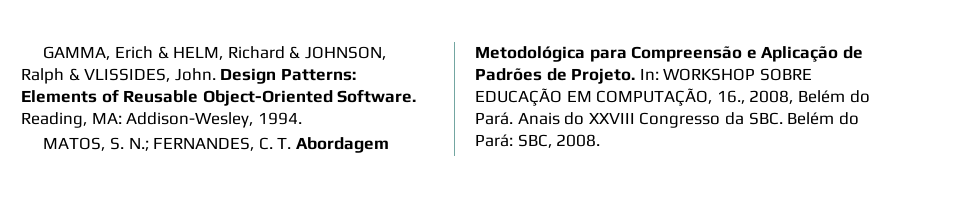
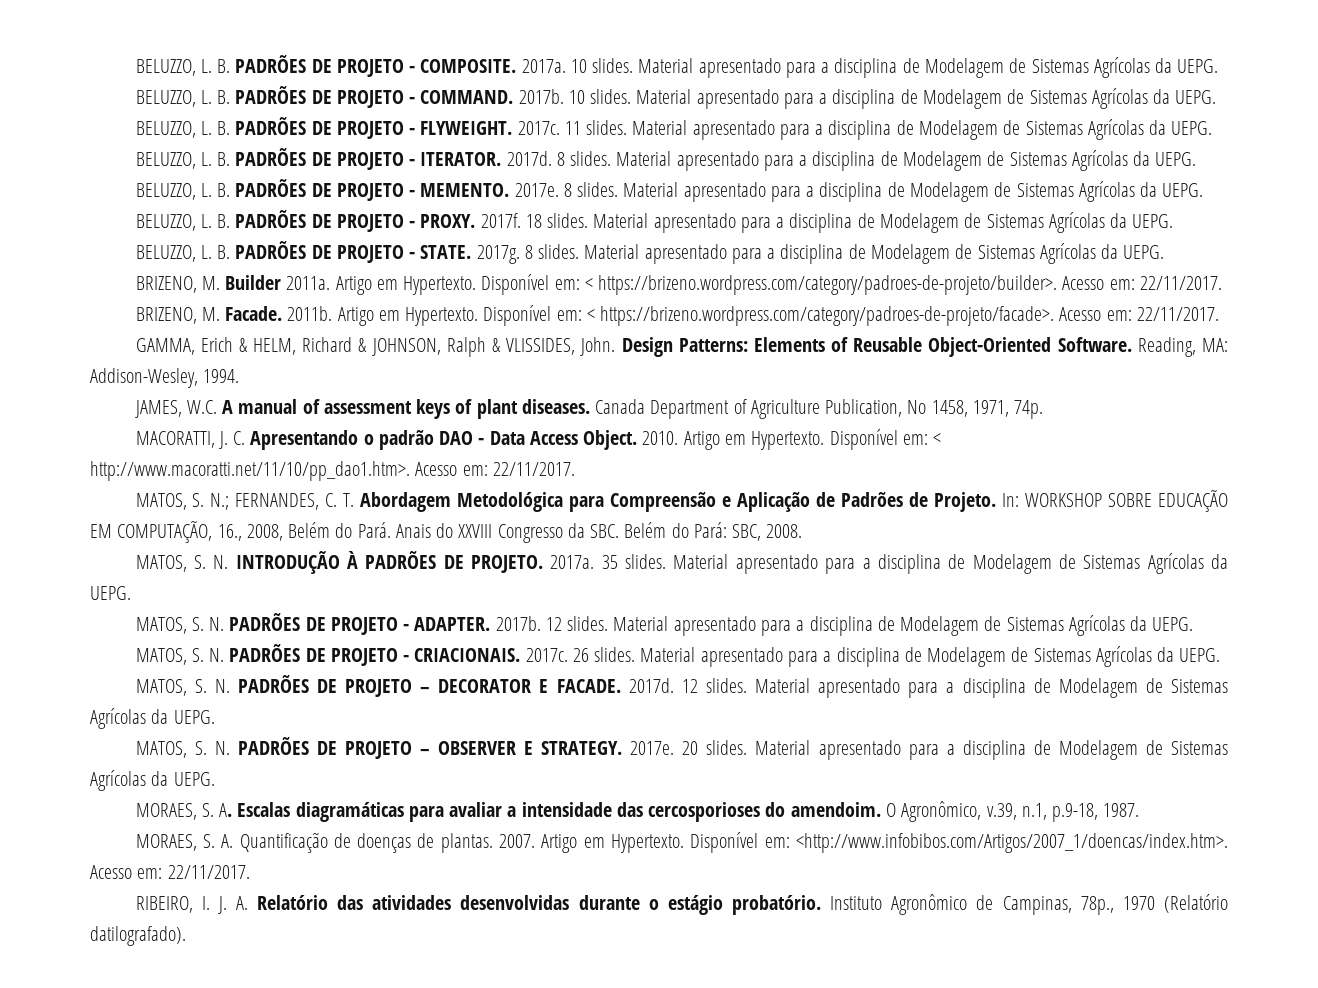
(43, 53) none -> [135,55,1219,78] [135,86,1217,109] [135,117,1213,140] [135,148,1197,171] [135,179,1204,202] [135,210,1174,233] [135,241,1165,264] [135,274,1222,295] [135,305,1219,326] BELUZZO, L. B. PADRÕES DE PROJETO - COMPOSITE. 2017a. 10 slides. Material apresentado para a disciplina de Modelagem de Sistemas Agrícolas da UEPG. // BELUZZO, L. B. PADRÕES DE PROJETO - COMMAND. 2017b. 10 slides. Material apresentado para a disciplina de Modelagem de Sistemas Agrícolas da UEPG. // BELUZZO, L. B. PADRÕES DE PROJETO - FLYWEIGHT. 2017c. 11 slides. Material apresentado para a disciplina de Modelagem de Sistemas Agrícolas da UEPG. // BELUZZO, L. B. PADRÕES DE PROJETO - ITERATOR. 2017d. 8 slides. Material apresentado para a disciplina de Modelagem de Sistemas Agrícolas da UEPG. // BELUZZO, L. B. PADRÕES DE PROJETO - MEMENTO. 2017e. 8 slides. Material apresentado para a disciplina de Modelagem de Sistemas Agrícolas da UEPG. // BELUZZO, L. B. PADRÕES DE PROJETO - PROXY. 2017f. 18 slides. Material apresentado para a disciplina de Modelagem de Sistemas Agrícolas da UEPG. // BELUZZO, L. B. PADRÕES DE PROJETO - STATE. 2017g. 8 slides. Material apresentado para a disciplina de Modelagem de Sistemas Agrícolas da UEPG. // BRIZENO, M. Builder 2011a. Artigo em Hypertexto. Disponível em: < https://brizeno.wordpress.com/category/padroes-de-projeto/builder>. Acesso em: 22/11/2017. // BRIZENO, M. Facade. 2011b. Artigo em Hypertexto. Disponível em: < https://brizeno.wordpress.com/category/padroes-de-projeto/facade>. Acesso em: 22/11/2017. //
(302, 118) none -> [134,399,1044,419] [135,429,942,450] [90,461,575,481] // JAMES, W.C. A manual of assessment keys of plant diseases. Canada Department of Agriculture Publication, No 1458, 1971, 74p. // MACORATTI, J. C. Apresentando o padrão DAO - Data Access Object. 2010. Artigo em Hypertexto. Disponível em: < http://www.macoratti.net/11/10/pp_dao1.htm>. Acesso em: 22/11/2017.
(601, 140) none -> [135,551,1228,574] [90,586,131,600] [135,613,1194,636] [135,644,1221,667] [135,675,1229,698] [90,708,215,729] [135,737,1229,760] [90,770,215,791] [135,801,1140,822] [135,832,1229,853] [90,865,250,879] [135,894,1228,915] [90,926,186,946] // MATOS, S. N. INTRODUÇÃO À PADRÕES DE PROJETO. 2017a. 35 slides. Material apresentado para a disciplina de Modelagem de Sistemas Agrícolas da UEPG. // MATOS, S. N. PADRÕES DE PROJETO - ADAPTER. 2017b. 12 slides. Material apresentado para a disciplina de Modelagem de Sistemas Agrícolas da UEPG. // MATOS, S. N. PADRÕES DE PROJETO - CRIACIONAIS. 2017c. 26 slides. Material apresentado para a disciplina de Modelagem de Sistemas Agrícolas da UEPG. // MATOS, S. N. PADRÕES DE PROJETO – DECORATOR E FACADE. 2017d. 12 slides. Material apresentado para a disciplina de Modelagem de Sistemas Agrícolas da UEPG. // MATOS, S. N. PADRÕES DE PROJETO – OBSERVER E STRATEGY. 2017e. 20 slides. Material apresentado para a disciplina de Modelagem de Sistemas Agrícolas da UEPG. // MORAES, S. A. Escalas diagramáticas para avaliar a intensidade das cercosporioses do amendoim. O Agronômico, v.39, n.1, p.9-18, 1987. // MORAES, S. A. Quantificação de doenças de plantas. 2007. Artigo em Hypertexto. Disponível em: <http://www.infobibos.com/Artigos/2007_1/doencas/index.htm>. Acesso em: 22/11/2017. // RIBEIRO, I. J. A. Relatório das atividades desenvolvidas durante o estágio probatório. Instituto Agronômico de Campinas, 78p., 1970 (Relatório datilografado).

